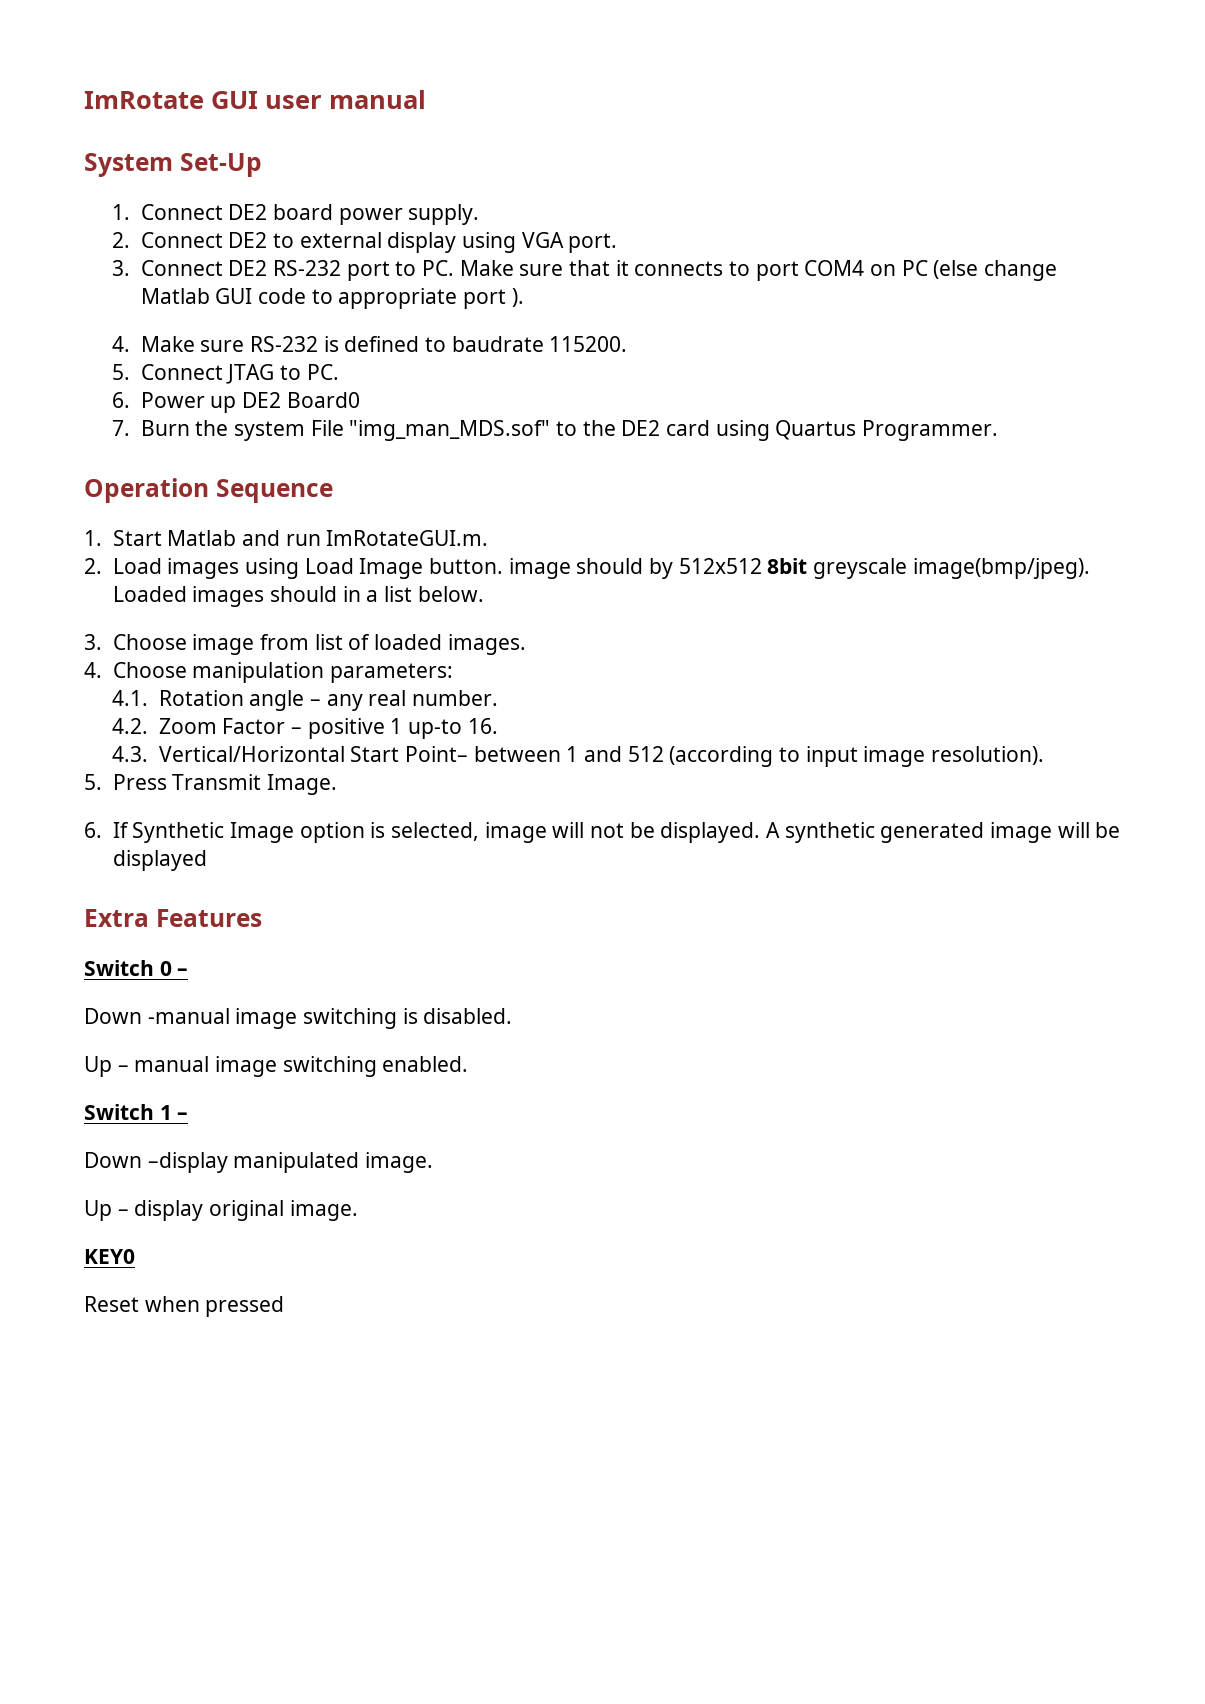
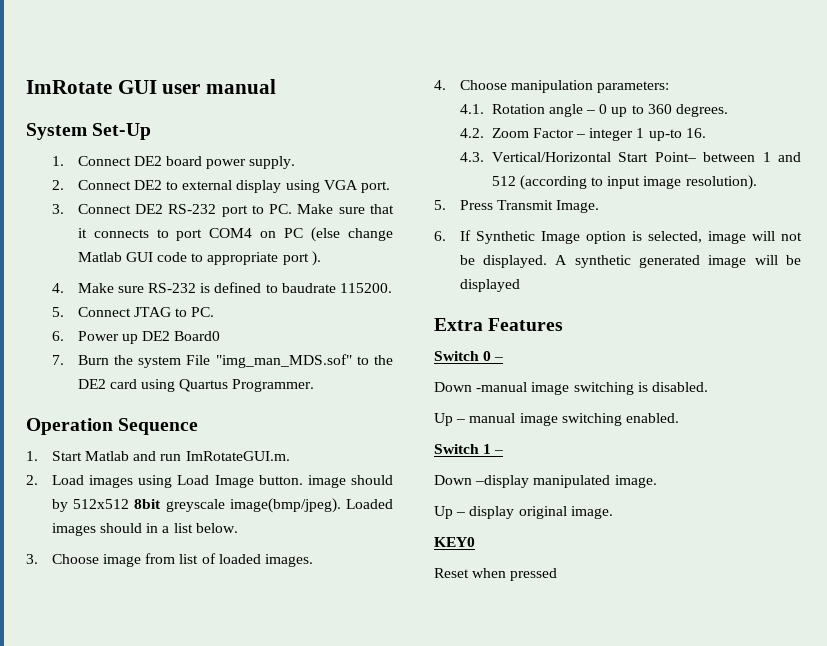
[326,690,498,711] any real number. -> [599,104,728,117] 0 up to 360 degrees.
[307,718,385,739] positive -> [589,128,634,141] integer

